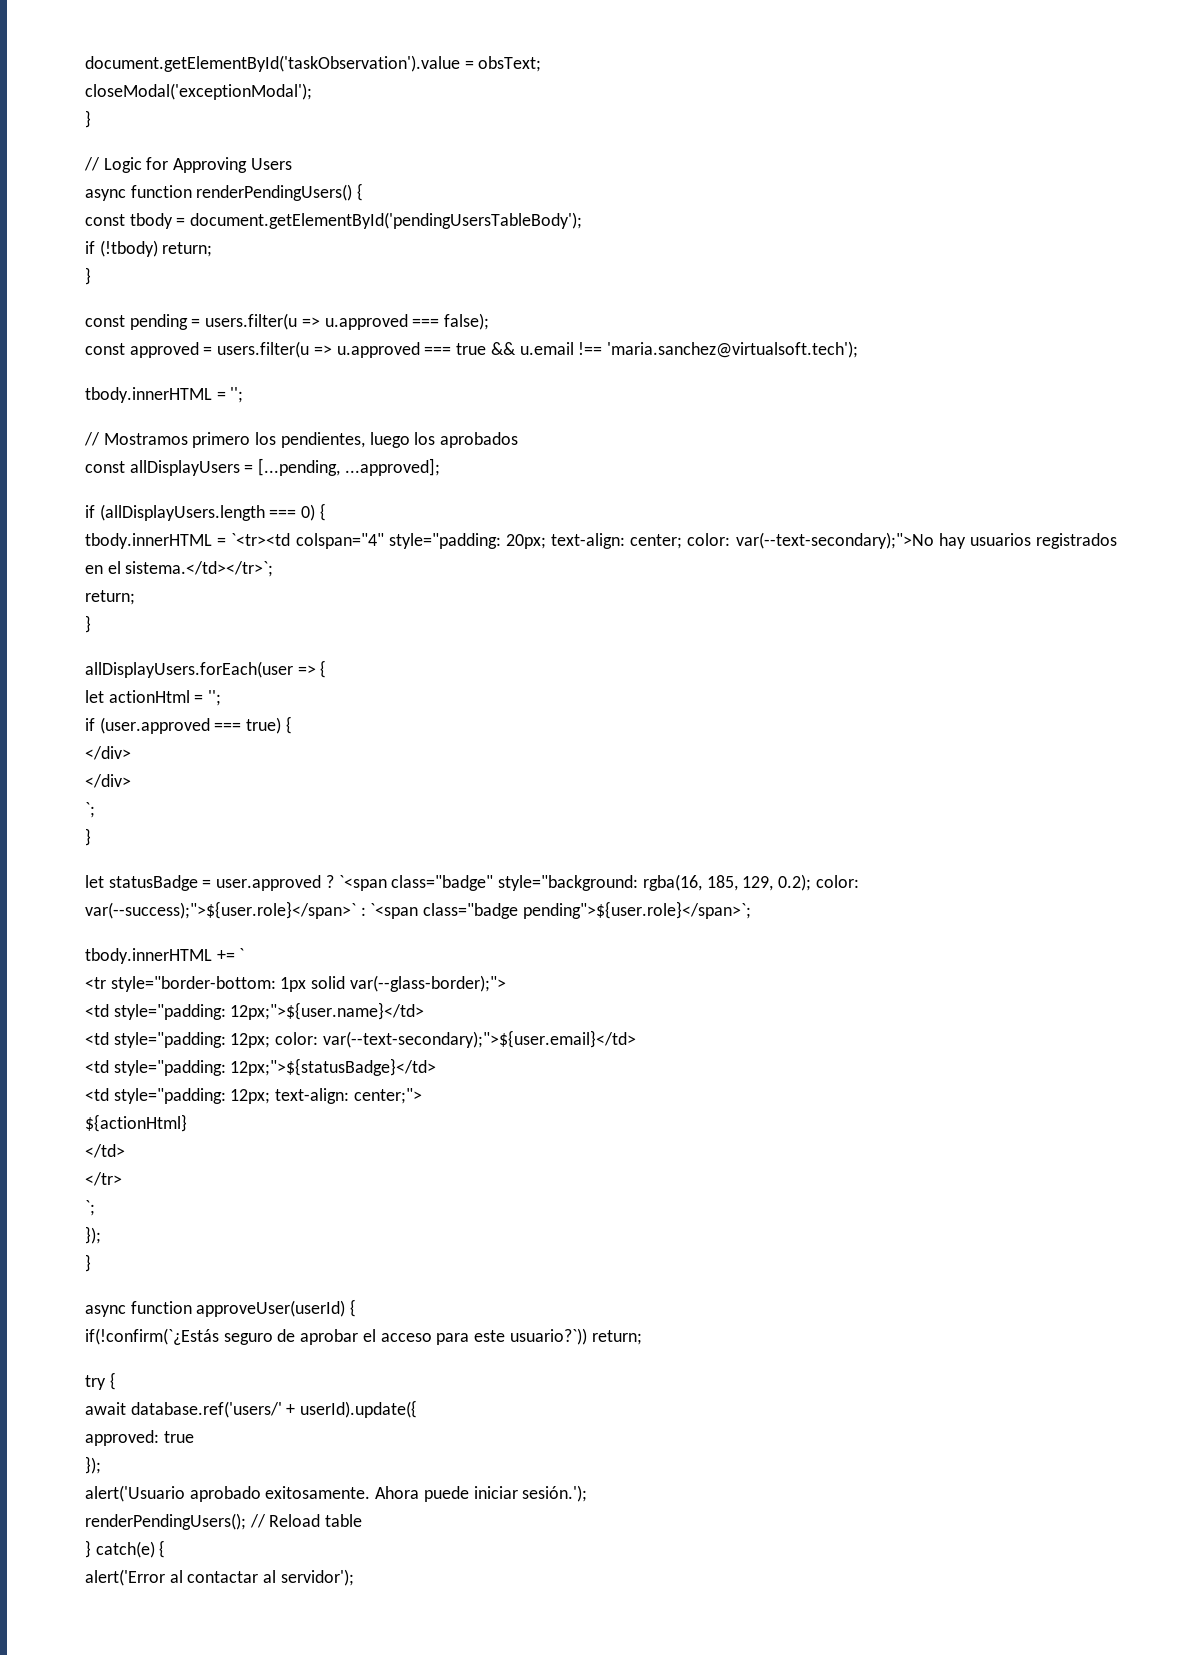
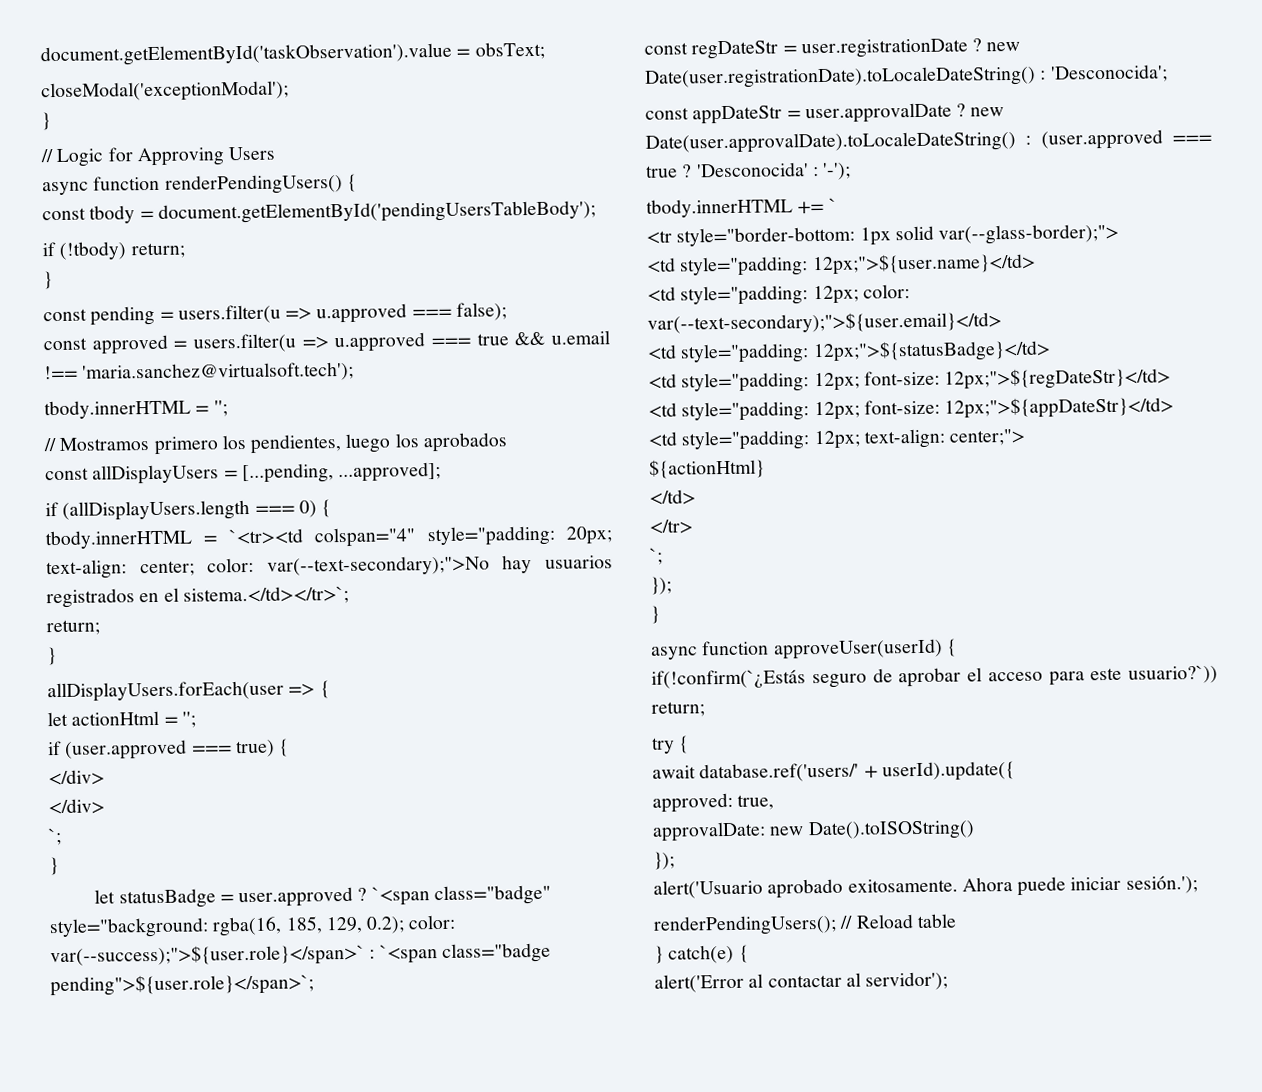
(751, 910) none -> [644,38,1021,60] [645,64,1168,89] [645,102,1005,125] [645,129,1212,154] [646,162,852,180] // const regDateStr = user.registrationDate ? new Date(user.registrationDate).toLocaleDateString() : 'Desconocida'; // const appDateStr = user.approvalDate ? new Date(user.approvalDate).toLocaleDateString() : (user.approved === true ? 'Desconocida' : '-');
(437, 1067) none -> [648,367,1172,393] [648,396,1175,422] // <td style="padding: 12px; font-size: 12px;">${regDateStr}</td> // <td style="padding: 12px; font-size: 12px;">${appDateStr}</td>
[163,1431,194,1443] true -> [737,794,775,810] [652,820,975,842] true, // approvalDate: new Date().toISOString()

